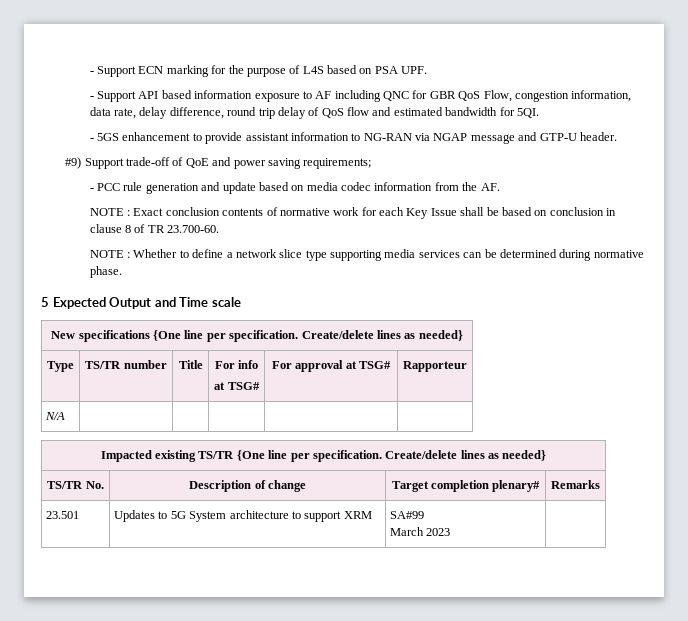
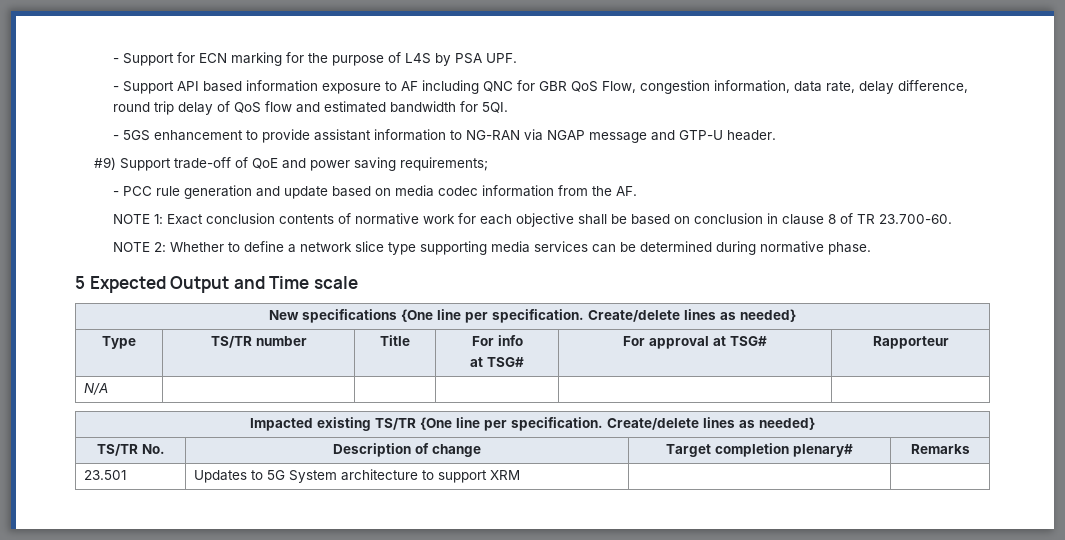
[89,66,137,77] - Support -> [112,52,195,66] - Support for
[327,65,373,74] based on -> [434,53,451,66] by
[127,210,131,216] : -> [153,214,163,224] 1:
[406,208,457,219] Key Issue -> [515,213,574,227] objective
[127,252,131,258] : -> [153,242,166,252] 2:
[390,511,425,519] [390,527,451,536] SA#99 // March 2023 -> (521, 475) none

